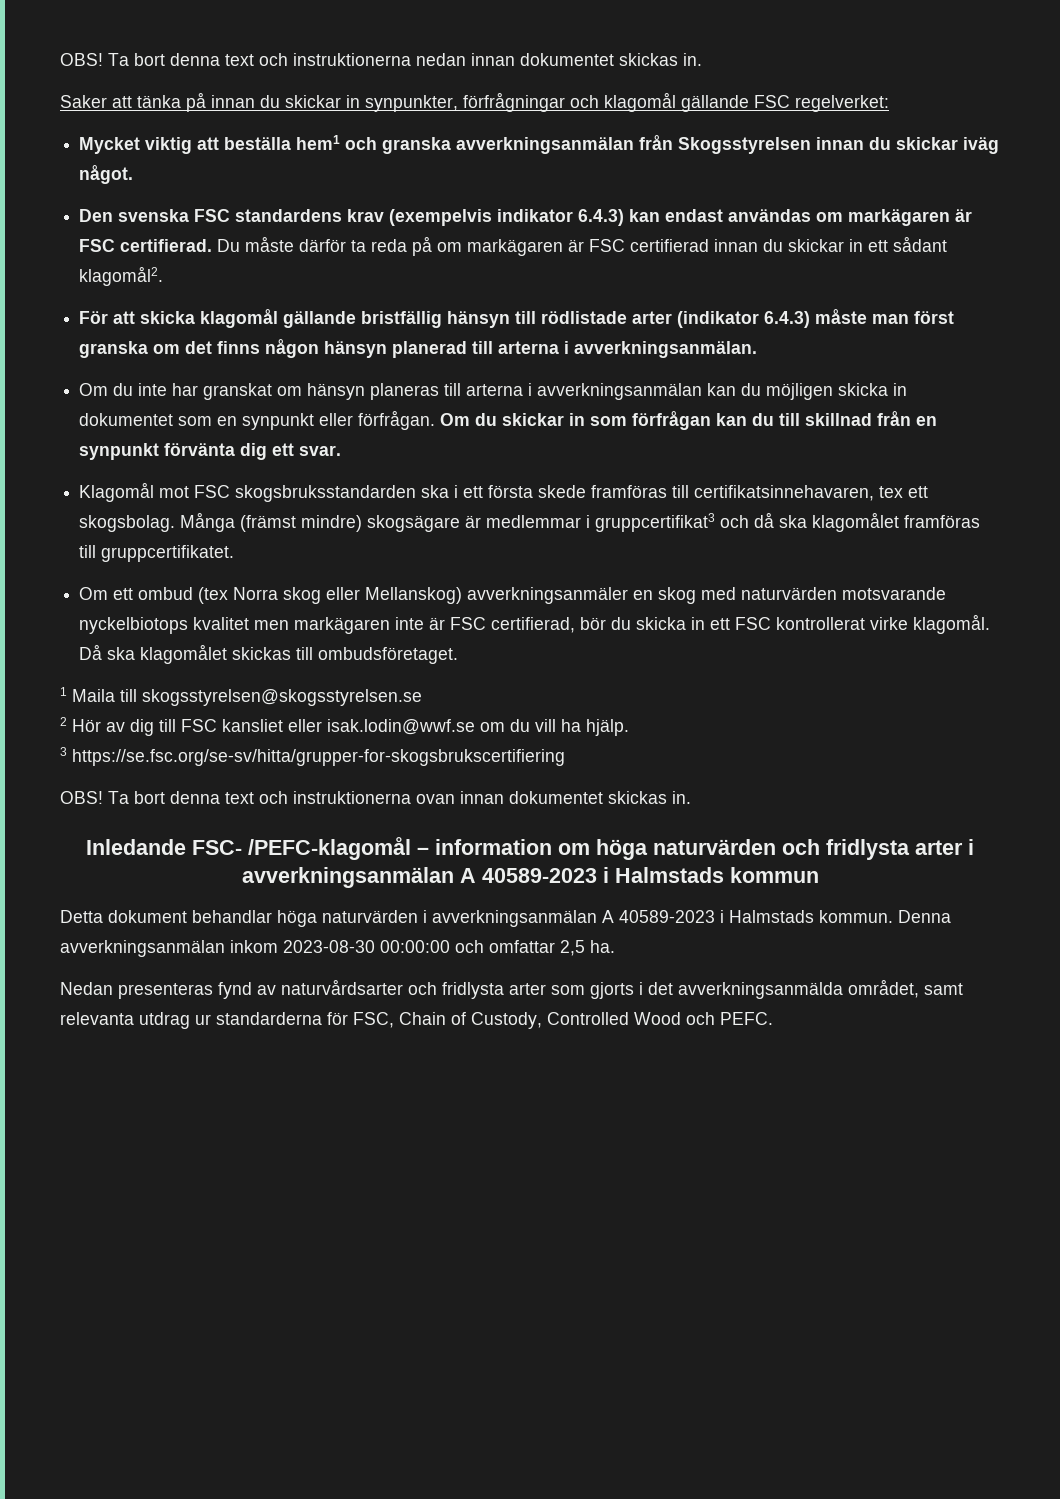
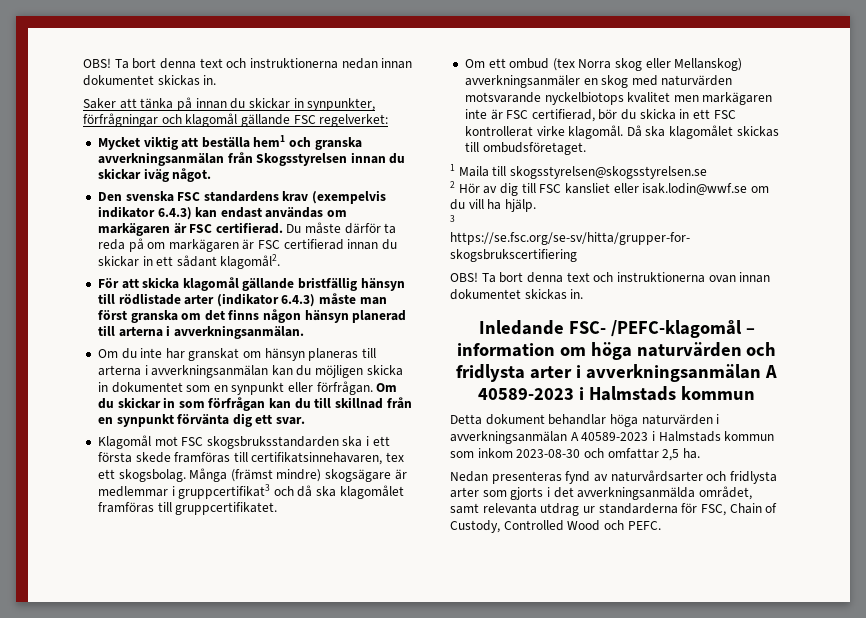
[819,910,951,923] [60,940,225,957] kommun. Denna avverkningsanmälan -> [724,431,775,441] [450,451,474,458] kommun som
[380,940,450,953] 00:00:00 -> (581, 453) none

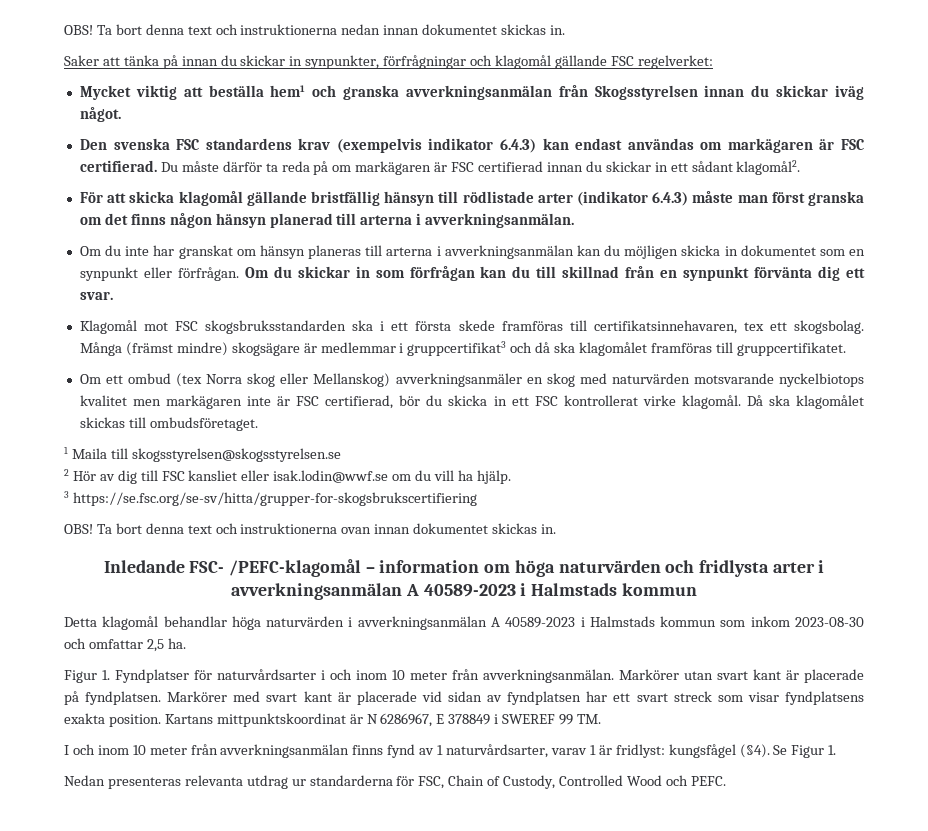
[485,414,545,425] dokument -> [102,616,159,630] klagomål
[450,470,777,484] [450,486,752,500] [450,503,479,514] Nedan presenteras fynd av naturvårdsarter och fridlysta arter som gjorts i det avverkningsanmälda området, samt -> [64,669,864,683] [64,691,864,705] [64,713,601,727] [64,744,837,758] [64,775,181,789] Figur 1. Fyndplatser för naturvårdsarter i och inom 10 meter från avverkningsanmälan. Markörer utan svart kant är placerade på fyndplatsen. Markörer med svart kant är placerade vid sidan av fyndplatsen har ett svart streck som visar fyndplatsens exakta position. Kartans mittpunktskoordinat är N 6286967, E 378849 i SWEREF 99 TM. // I och inom 10 meter från avverkningsanmälan finns fynd av 1 naturvårdsarter, varav 1 är fridlyst: kungsfågel (§4). Se Figur 1. // Nedan presenteras

